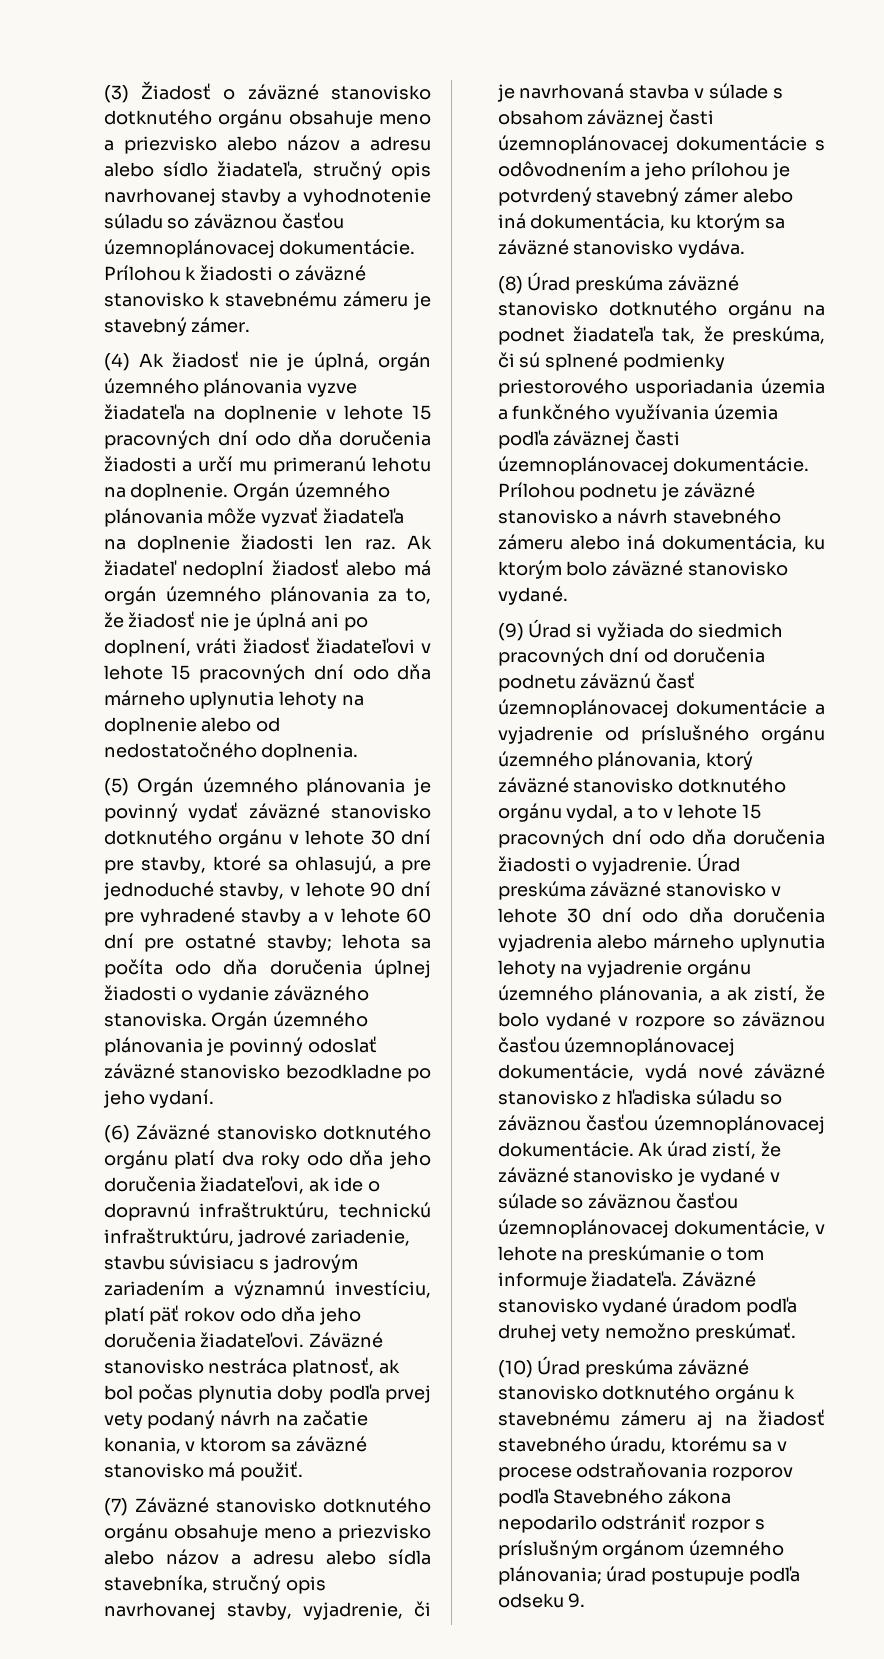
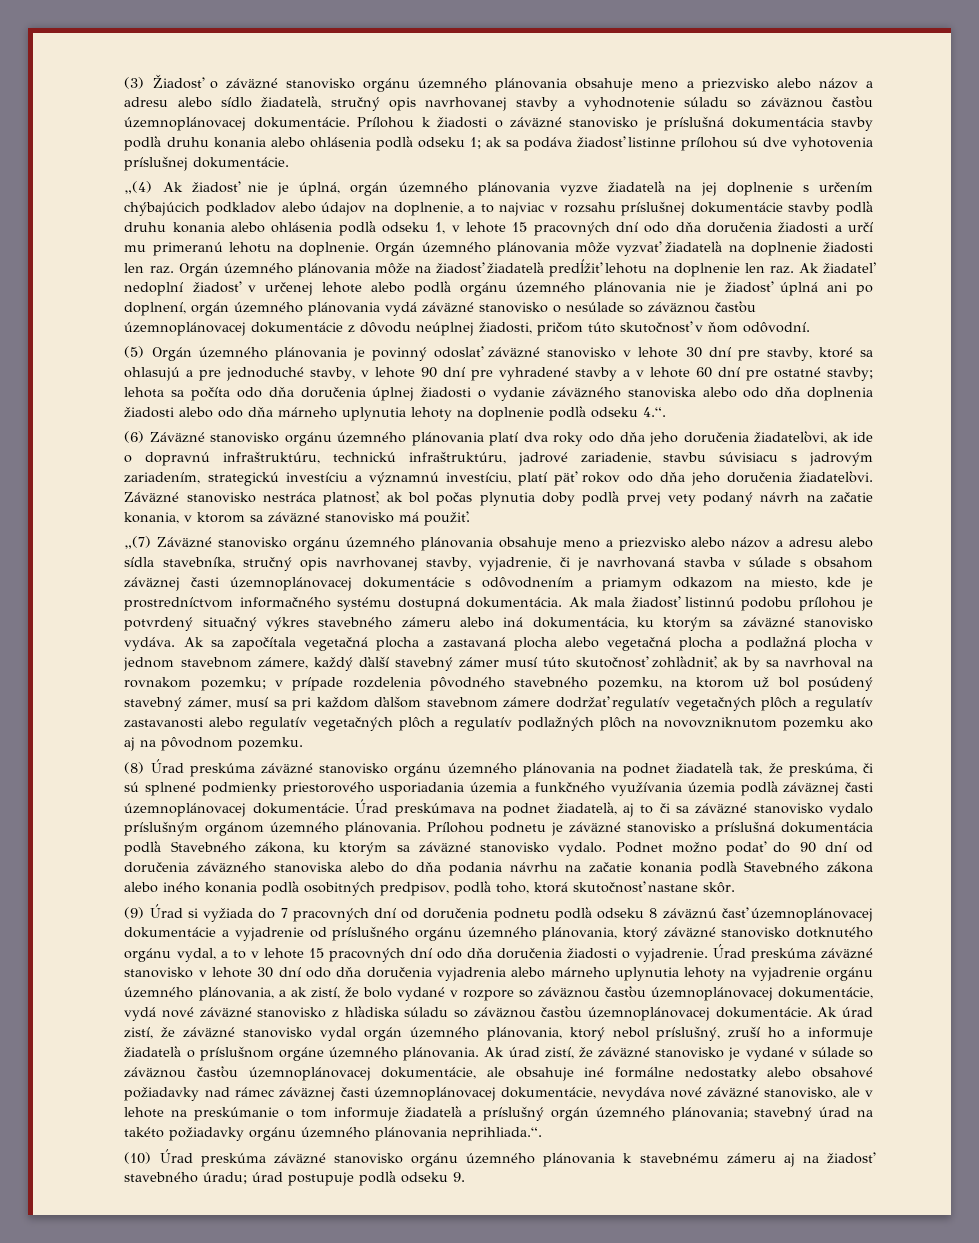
[103,109,283,128] dotknutého orgánu -> [363,78,568,92] orgánu územného plánovania
[209,291,431,310] [103,317,251,336] [103,353,130,371] k stavebnému zámeru je stavebný zámer. // (4) -> [644,116,874,131] [124,136,873,151] [124,156,290,171] [124,181,153,194] je príslušná dokumentácia stavby podľa druhu konania alebo ohlásenia podľa odseku 1; ak sa podáva žiadosť listinne prílohou sú dve vyhotovenia príslušnej dokumentácie. // „(4)
[223,405,317,423] doplnenie -> [700,182,874,196] [124,201,874,216] [124,221,446,236] jej doplnenie s určením chýbajúcich podkladov alebo údajov na doplnenie, a to najviac v rozsahu príslušnej dokumentácie stavby podľa druhu konania alebo ohlásenia podľa odseku 1,
[407,535,432,549] [103,559,431,579] [103,586,431,605] [103,611,252,631] Ak žiadateľ nedoplní žiadosť alebo má orgán územného plánovania za to, že žiadosť nie je -> [178,259,876,277] [124,281,774,296] Orgán územného plánovania môže na žiadosť žiadateľa predĺžiť lehotu na doplnenie len raz. Ak žiadateľ nedoplní žiadosť v určenej lehote alebo podľa orgánu územného plánovania nie je žiadosť
[196,637,431,654] [103,664,431,683] [103,690,365,709] [103,717,281,735] [103,742,359,761] vráti žiadosť žiadateľovi v lehote 15 pracovných dní odo dňa márneho uplynutia lehoty na doplnenie alebo od nedostatočného doplnenia. -> [191,301,757,316] [124,321,811,336] orgán územného plánovania vydá záväzné stanovisko o nesúlade so záväznou časťou územnoplánovacej dokumentácie z dôvodu neúplnej žiadosti, pričom túto skutočnosť v ňom odôvodní.
[188,802,431,822] [103,829,283,848] vydať záväzné stanovisko dotknutého orgánu -> [434,346,617,358] odoslať záväzné stanovisko
[294,855,377,874] ohlasujú, -> [124,367,181,381] ohlasujú
[103,1011,369,1030] [103,1036,378,1056] [103,1063,431,1082] [102,1089,215,1108] stanoviska. Orgán územného plánovania je povinný odoslať záväzné stanovisko bezodkladne po jeho vydaní. -> [627,387,874,401] [124,406,667,421] stanoviska alebo odo dňa doplnenia žiadosti alebo odo dňa márneho uplynutia lehoty na doplnenie podľa odseku 4.“.
[323,1124,431,1140] [103,1150,168,1169] dotknutého orgánu -> [284,432,484,446] orgánu územného plánovania
[103,1280,204,1296] zariadením -> [124,472,348,486] zariadením, strategickú investíciu
[103,1497,431,1516] [103,1523,168,1542] (7) Záväzné stanovisko dotknutého orgánu -> [124,536,493,551] „(7) Záväzné stanovisko orgánu územného plánovania
[644,161,791,180] [497,187,739,206] jeho prílohou je potvrdený stavebný zámer -> [602,577,874,591] [124,596,873,611] [124,617,451,631] priamym odkazom na miesto, kde je prostredníctvom informačného systému dostupná dokumentácia. Ak mala žiadosť listinnú podobu prílohou je potvrdený situačný výkres stavebného zámeru
(746, 248) none -> [183,637,874,651] [123,656,874,671] [124,677,873,691] [124,696,874,711] [124,717,874,731] [124,737,304,751] Ak sa započítala vegetačná plocha a zastavaná plocha alebo vegetačná plocha a podlažná plocha v jednom stavebnom zámere, každý ďalší stavebný zámer musí túto skutočnosť zohľadniť, ak by sa navrhoval na rovnakom pozemku; v prípade rozdelenia pôvodného stavebného pozemku, na ktorom už bol posúdený stavebný zámer, musí sa pri každom ďalšom stavebnom zámere dodržať regulatív vegetačných plôch a regulatív zastavanosti alebo regulatív vegetačných plôch a regulatív podlažných plôch na novovzniknutom pozemku ako aj na pôvodnom pozemku.
[608,300,792,319] dotknutého orgánu -> [394,763,595,777] orgánu územného plánovania
(810, 464) none -> [355,799,873,817] [124,821,421,836] Úrad preskúmava na podnet žiadateľa, aj to či sa záväzné stanovisko vydalo príslušným orgánom územného plánovania.
[617,508,782,524] [497,534,825,552] [497,560,789,579] [497,586,568,605] návrh stavebného zámeru alebo iná dokumentácia, ku ktorým bolo záväzné stanovisko vydané. -> [714,821,873,836] [124,841,873,856] [124,861,873,876] [124,881,736,896] príslušná dokumentácia podľa Stavebného zákona, ku ktorým sa záväzné stanovisko vydalo. Podnet možno podať do 90 dní od doručenia záväzného stanoviska alebo do dňa podania návrhu na začatie konania podľa Stavebného zákona alebo iného konania podľa osobitných predpisov, podľa toho, ktorá skutočnosť nastane skôr.
[697,623,783,638] siedmich -> [280,908,288,918] 7
(576, 683) none -> [554,907,658,922] podľa odseku 8
(674, 1175) none -> [320,1026,873,1041] [124,1046,725,1061] vydal orgán územného plánovania, ktorý nebol príslušný, zruší ho a informuje žiadateľa o príslušnom orgáne územného plánovania. Ak úrad zistí, že záväzné stanovisko
(810, 1228) none -> [487,1067,873,1081] [124,1087,860,1101] ale obsahuje iné formálne nedostatky alebo obsahové požiadavky nad rámec záväznej časti územnoplánovacej dokumentácie, nevydáva nové záväzné stanovisko, ale
[591,1271,757,1287] [497,1297,798,1316] [497,1322,797,1342] žiadateľa. Záväzné stanovisko vydané úradom podľa druhej vety nemožno preskúmať. -> [405,1106,873,1121] [124,1127,543,1141] žiadateľa a príslušný orgán územného plánovania; stavebný úrad na takéto požiadavky orgánu územného plánovania neprihliada.“.
[602,1384,780,1403] dotknutého orgánu -> [411,1153,616,1167] orgánu územného plánovania
[610,1436,788,1454] [497,1462,794,1481] [497,1488,732,1507] [497,1513,766,1533] [497,1540,785,1559] [497,1566,602,1585] úradu, ktorému sa v procese odstraňovania rozporov podľa Stavebného zákona nepodarilo odstrániť rozpor s príslušným orgánom územného plánovania; -> [203,1172,248,1184] úradu;

